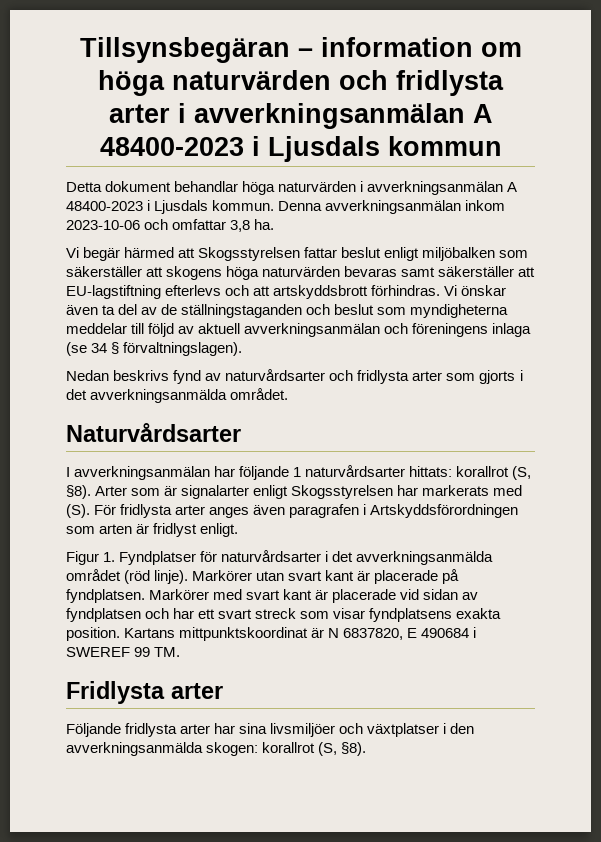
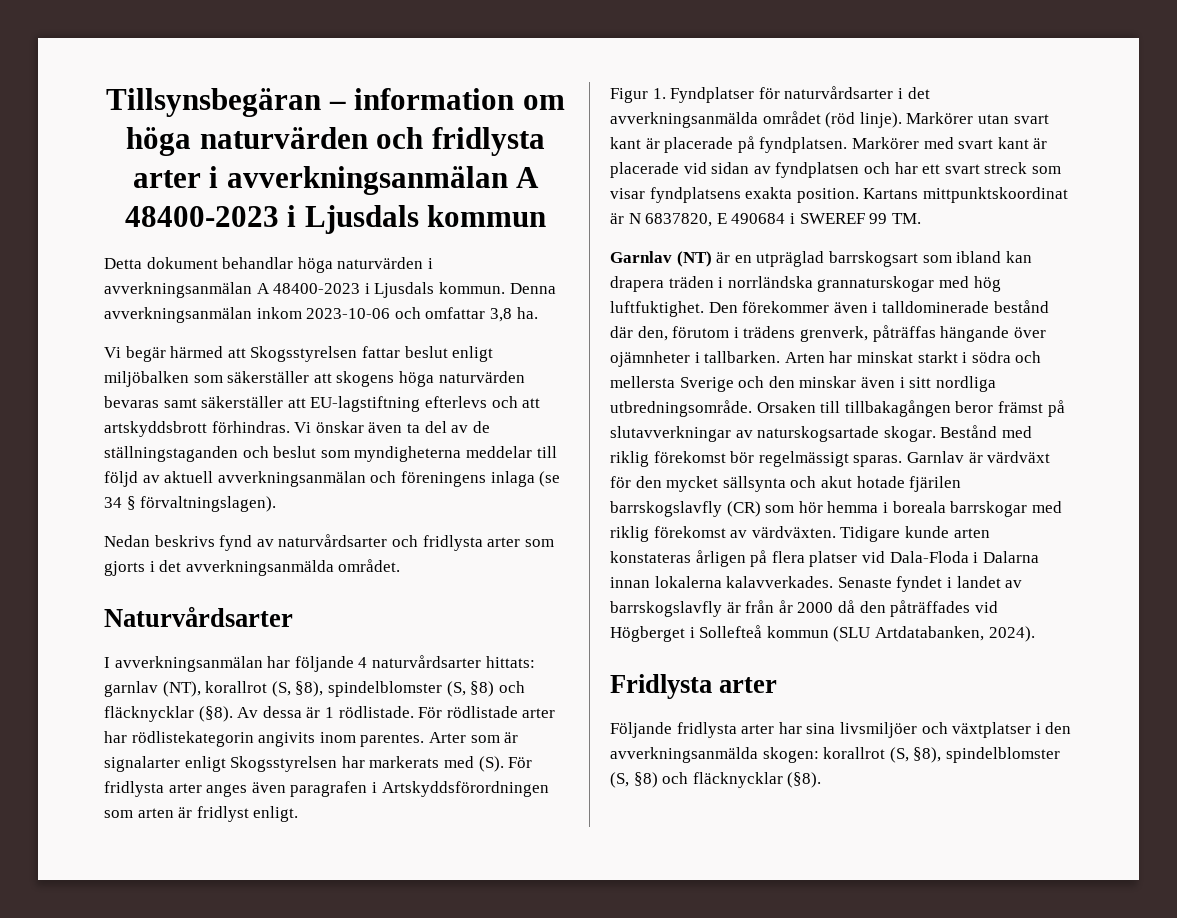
[293,467,302,477] 1 -> [358,657,368,668] 4
[456,466,532,480] [66,485,91,499] korallrot (S, §8). -> [104,681,525,697] [104,706,556,722] [104,731,425,747] garnlav (NT), korallrot (S, §8), spindelblomster (S, §8) och fläcknycklar (§8). Av dessa är 1 rödlistade. För rödlistade arter har rödlistekategorin angivits inom parentes.
(181, 652) none -> [610,251,1032,267] [610,276,1001,292] [610,300,1049,317] [610,325,1046,342] [610,351,1042,367] [610,376,996,392] [610,400,1065,417] [610,425,1032,442] [610,451,1051,467] [610,476,962,492] [610,501,1062,517] [610,526,990,542] [610,550,1039,567] [610,576,1023,592] [610,600,998,617] [610,625,1035,642] // Garnlav (NT) är en utpräglad barrskogsart som ibland kan drapera träden i norrländska grannaturskogar med hög luftfuktighet. Den förekommer även i talldominerade bestånd där den, förutom i trädens grenverk, påträffas hängande över ojämnheter i tallbarken. Arten har minskat starkt i södra och mellersta Sverige och den minskar även i sitt nordliga utbredningsområde. Orsaken till tillbakagången beror främst på slutavverkningar av naturskogsartade skogar. Bestånd med riklig förekomst bör regelmässigt sparas. Garnlav är värdväxt för den mycket sällsynta och akut hotade fjärilen barrskogslavfly (CR) som hör hemma i boreala barrskogar med riklig förekomst av värdväxten. Tidigare kunde arten konstateras årligen på flera platser vid Dala-Floda i Dalarna innan lokalerna kalavverkades. Senaste fyndet i landet av barrskogslavfly är från år 2000 då den påträffades vid Högberget i Sollefteå kommun (SLU Artdatabanken, 2024).
[341,742,367,756] §8). -> [913,747,1060,763] [610,772,822,788] §8), spindelblomster (S, §8) och fläcknycklar (§8).

